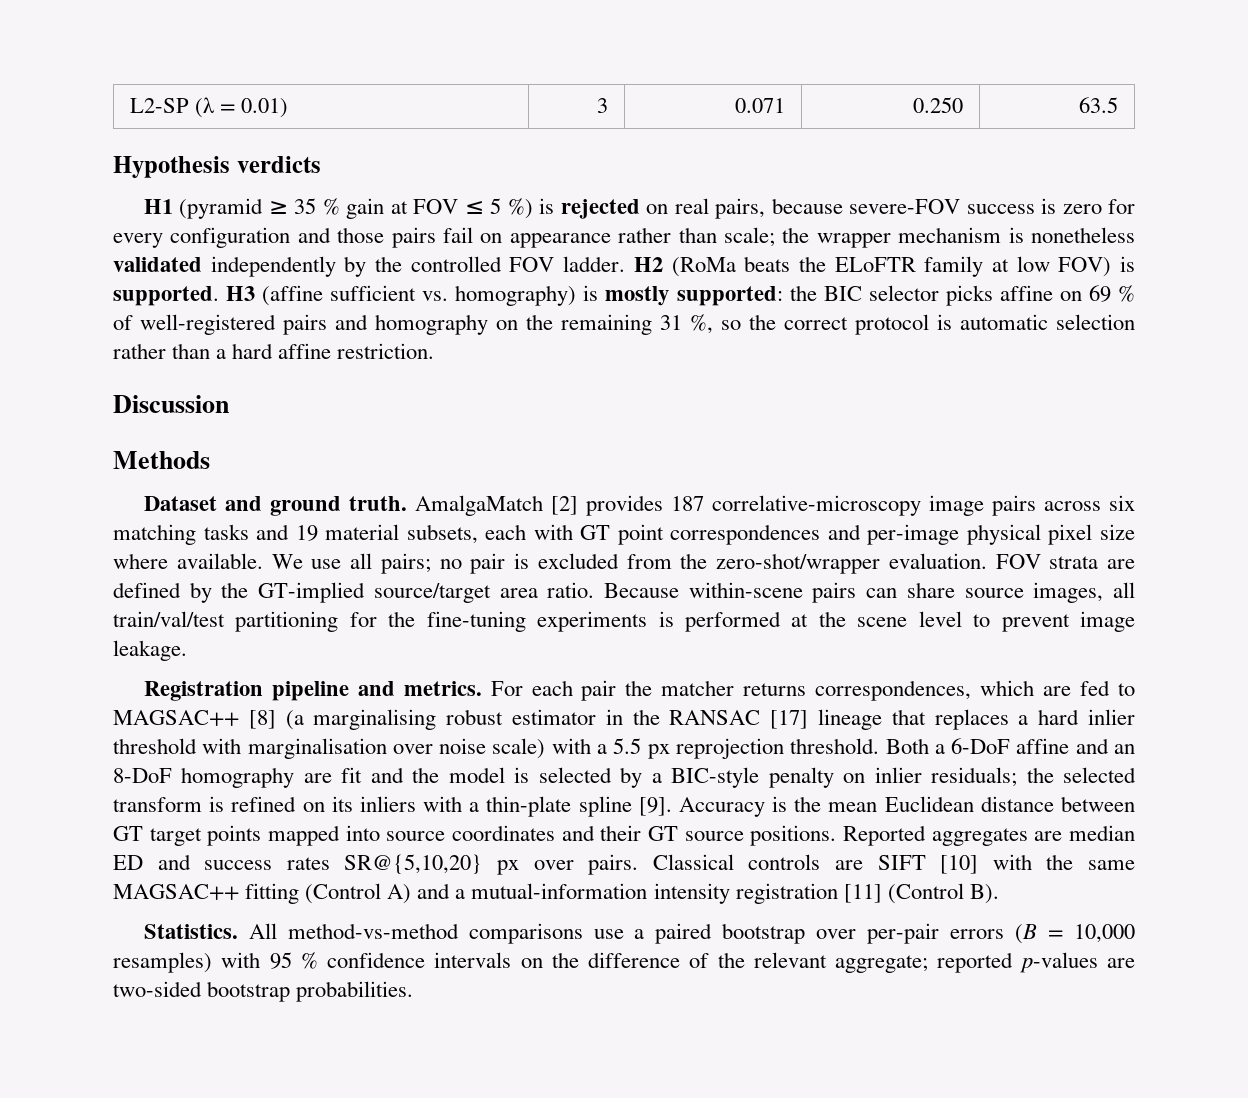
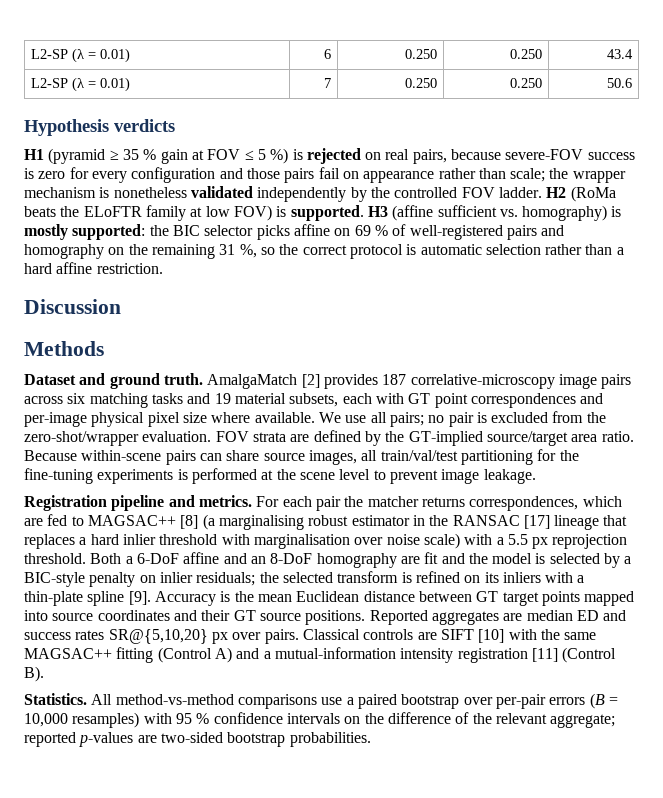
[130,97,289,118] [596,98,608,113] [734,98,785,113] [912,97,963,113] [1078,97,1118,113] L2-SP (λ = 0.01) | 3 | 0.071 | 0.250 | 63.5 -> [30,48,130,63] [324,49,332,59] [405,49,438,59] [510,49,543,59] [607,49,634,59] [30,77,130,92] [324,78,332,88] [405,78,438,88] [510,78,543,88] [607,78,633,88] L2-SP (λ = 0.01) | 6 | 0.250 | 0.250 | 43.4 // L2-SP (λ = 0.01) | 7 | 0.250 | 0.250 | 50.6

